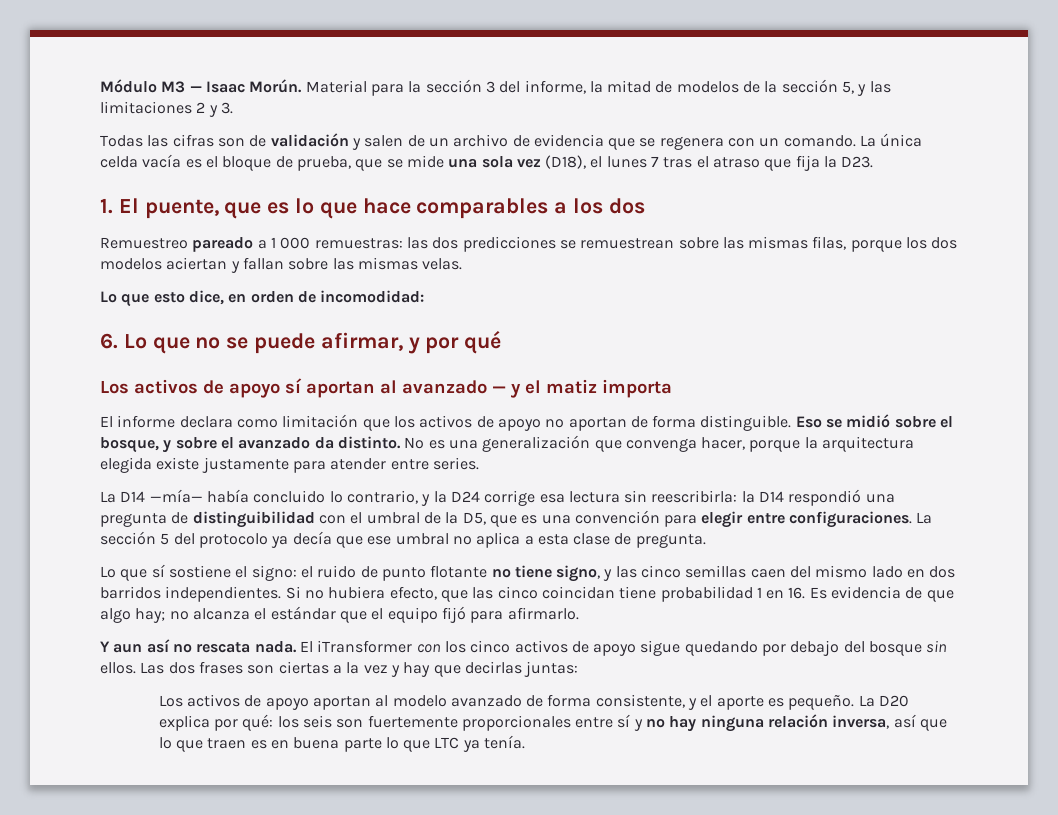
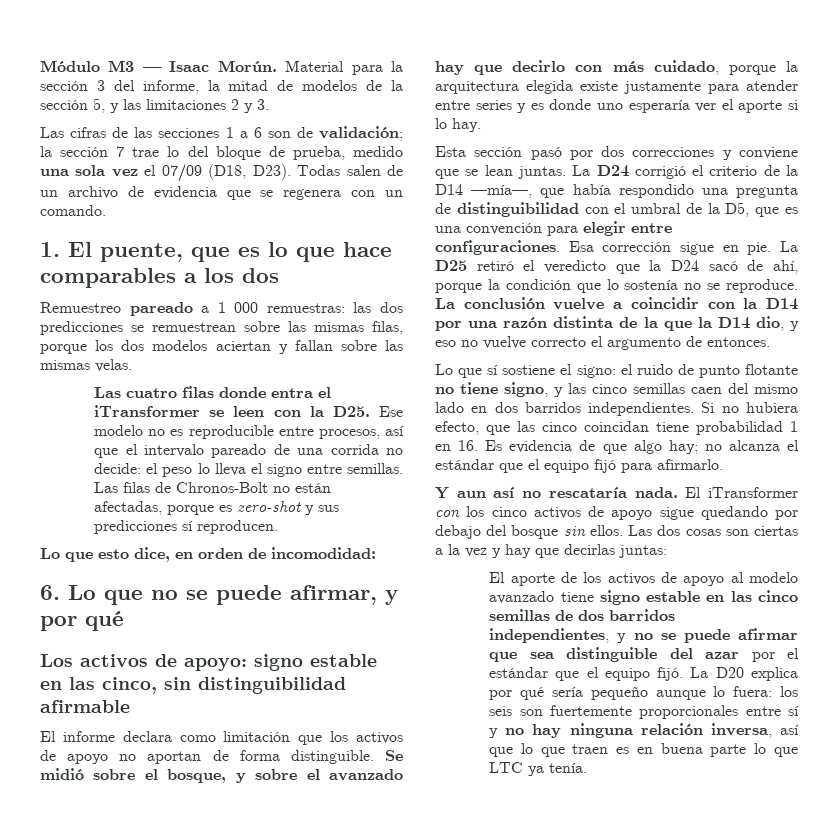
[100,133,361,150] Todas las cifras son de validación y -> [40,126,403,141] [40,146,403,160] [40,164,341,182] Las cifras de las secciones 1 a 6 son de validación; la sección 7 trae lo del bloque de prueba, medido una sola vez el 07/09 (D18, D23). Todas
[860,133,923,147] [100,154,874,171] La única celda vacía es el bloque de prueba, que se mide una sola vez (D18), el lunes 7 tras el atraso que fija la D23. -> (106, 210) none
(463, 264) none -> [94,386,332,398] [94,405,403,417] [94,425,404,439] [94,444,403,458] [94,463,403,477] [94,482,332,493] [94,501,340,515] [94,520,279,534] // Las cuatro filas donde entra el iTransformer se leen con la D25. Ese modelo no es reproducible entre procesos, así que el intervalo pareado de una corrida no decide: el peso lo lleva el signo entre semillas. Las filas de Chronos-Bolt no están afectadas, porque es zero-shot y sus predicciones sí reproducen.
[229,378,672,398] apoyo sí aportan al avanzado — y el matiz importa -> [184,654,377,671] [40,677,346,694] [40,700,130,713] apoyo: signo estable en las cinco, sin distinguibilidad afirmable
[795,416,843,428] Eso se -> [385,750,403,761] Se
[314,435,746,452] da distinto. No es una generalización que convenga hacer, -> [435,60,719,75] hay que decirlo con más cuidado,
[432,457,479,470] [100,489,862,506] series. // La D14 —mía— había concluido lo contrario, y la D24 corrige esa lectura sin reescribirla: la D14 respondió -> [475,99,798,113] [435,118,481,132] [435,146,798,160] [435,165,798,179] [435,184,694,198] series y es donde uno esperaría ver el aporte si lo hay. // Esta sección pasó por dos correcciones y conviene que se lean juntas. La D24 corrigió el criterio de la D14 —mía—, que había respondido
[916,512,933,524] [100,531,706,548] La sección 5 del protocolo ya decía que ese umbral no aplica a esta clase de pregunta. -> [568,241,798,255] [435,260,798,274] [435,279,798,293] [435,297,798,310] [435,316,800,331] [435,336,770,350] Esa corrección sigue en pie. La D25 retiró el veredicto que la D24 sacó de ahí, porque la condición que lo sostenía no se reproduce. La conclusión vuelve a coincidir con la D14 por una razón distinta de la que la D14 dio, y eso no vuelve correcto el argumento de entonces.
[196,642,251,653] rescata -> [548,487,627,498] rescataría
[198,661,243,674] frases -> [685,529,721,536] cosas
[158,694,371,710] Los activos de apoyo aportan -> [489,572,725,586] El aporte de los activos de apoyo
[526,694,910,710] [158,714,274,731] de forma consistente, y el aporte es pequeño. La D20 explica por qué: -> [560,590,798,605] [489,609,676,621] [489,628,798,643] [489,647,799,662] [489,667,798,681] [489,686,773,700] tiene signo estable en las cinco semillas de dos barridos independientes, y no se puede afirmar que sea distinguible del azar por el estándar que el equipo fijó. La D20 explica por qué sería pequeño aunque lo fuera:

